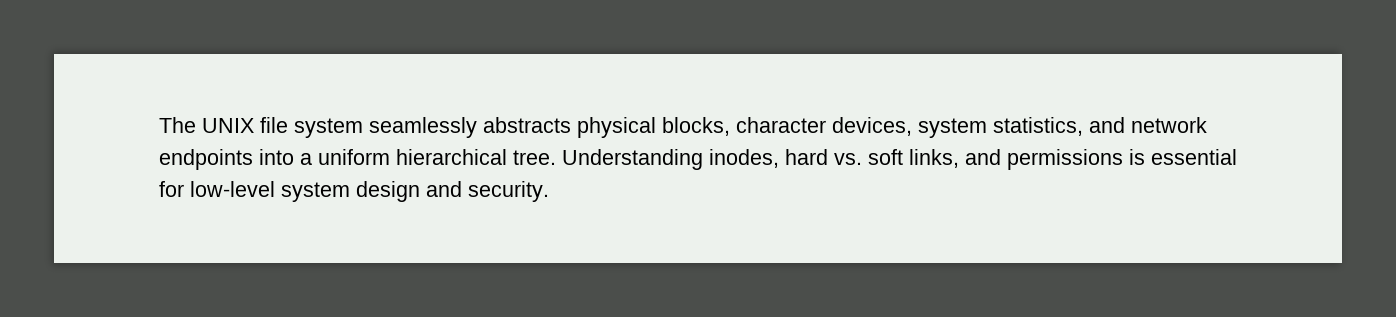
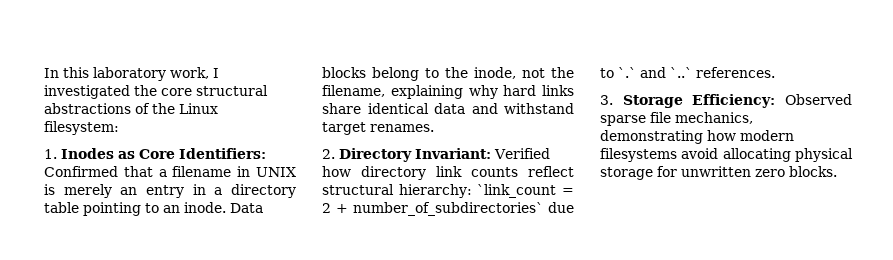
[159,117,1207,138] [159,149,1237,170] [159,181,549,202] The UNIX file system seamlessly abstracts physical blocks, character devices, system statistics, and network endpoints into a uniform hierarchical tree. Understanding inodes, hard vs. soft links, and permissions is essential for low-level system design and security. -> [44,67,219,81] [44,85,268,99] [44,103,218,114] [44,121,119,135] [44,148,266,159] [44,166,296,177] [44,184,296,198] [44,202,263,216] [322,67,574,81] [322,85,574,99] [322,103,574,114] [322,122,434,135] [322,148,550,162] [322,166,574,180] [322,184,574,198] [322,202,574,216] [600,67,775,78] [600,94,852,108] [600,112,753,126] [600,130,794,144] [600,148,853,162] [600,166,837,180] In this laboratory work, I investigated the core structural abstractions of the Linux filesystem: // 1. Inodes as Core Identifiers: Confirmed that a filename in UNIX is merely an entry in a directory table pointing to an inode. Data blocks belong to the inode, not the filename, explaining why hard links share identical data and withstand target renames. // 2. Directory Invariant: Verified how directory link counts reflect structural hierarchy: `link_count = 2 + number_of_subdirectories` due to `.` and `..` references. // 3. Storage Efficiency: Observed sparse file mechanics, demonstrating how modern filesystems avoid allocating physical storage for unwritten zero blocks.

